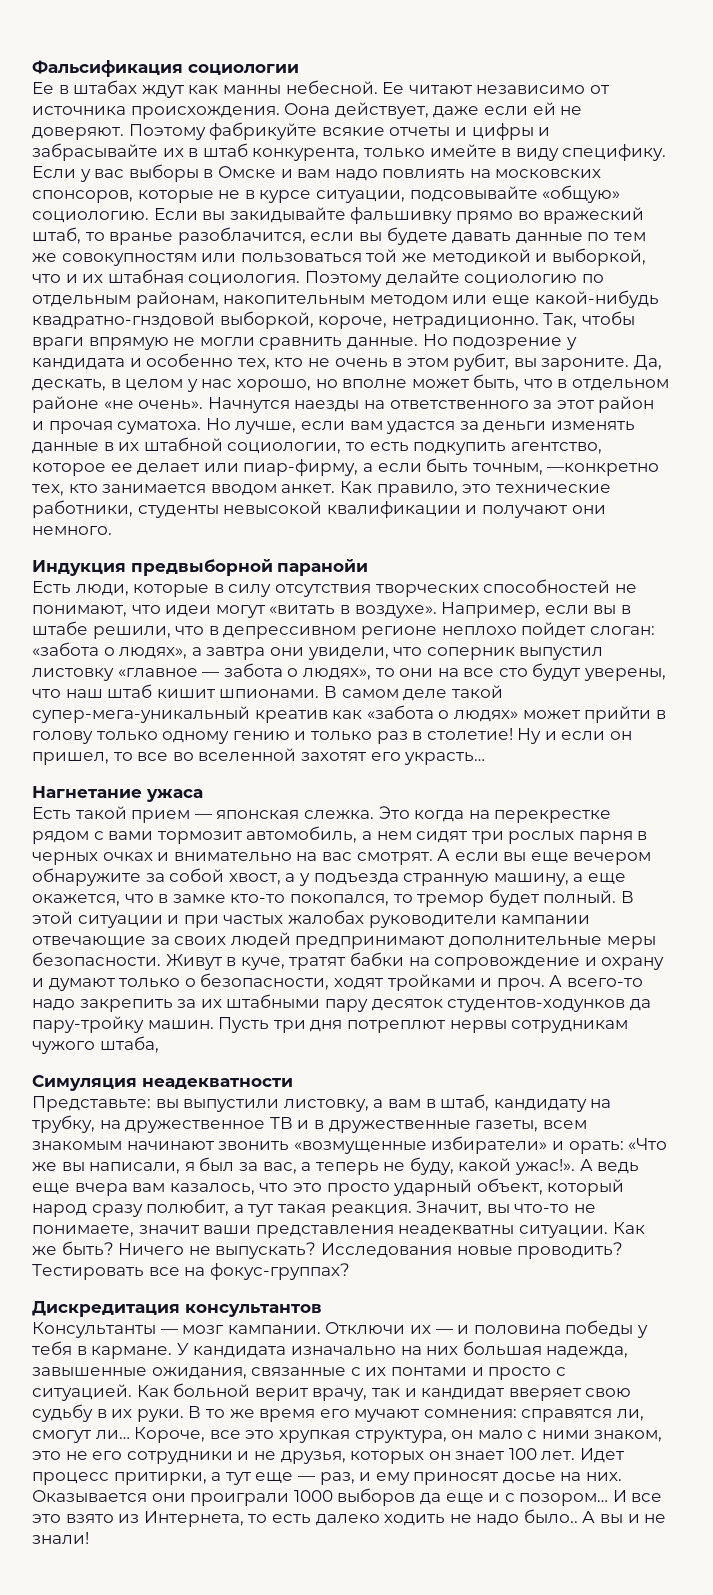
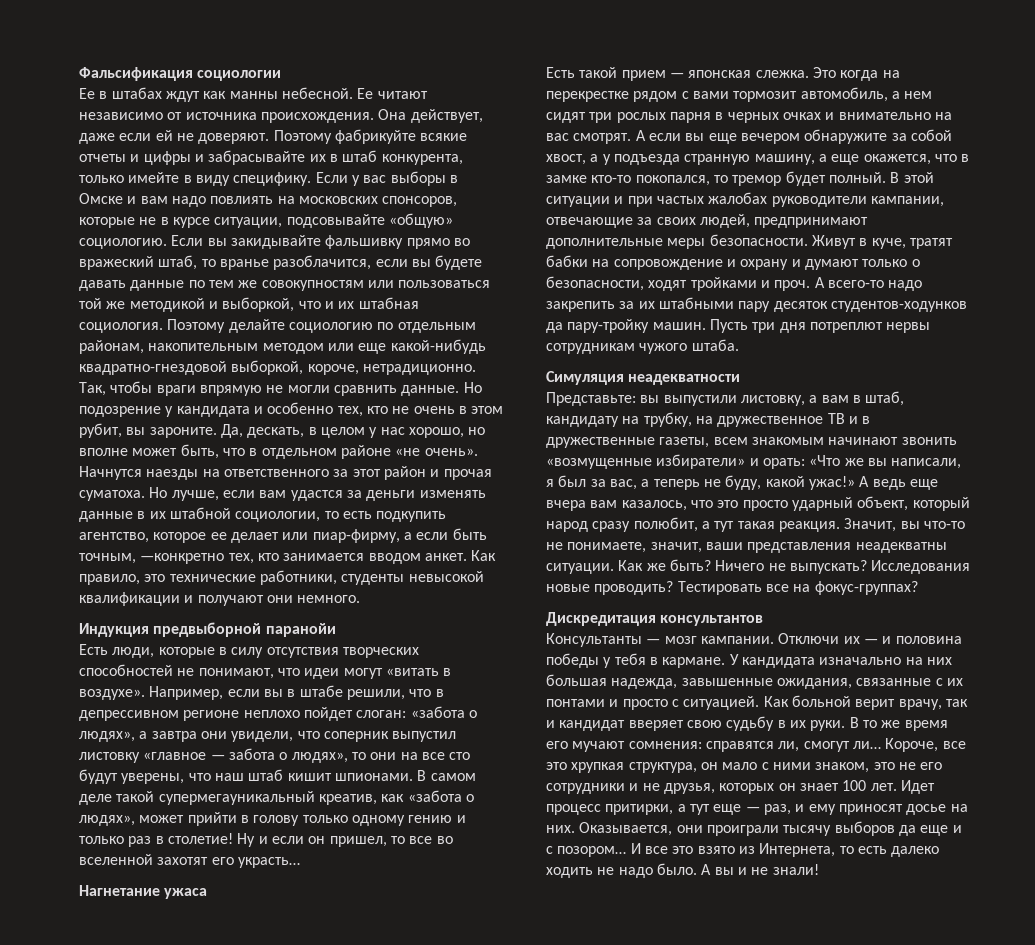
[284,103,331,115] Оона -> [378,109,407,120] Она
[32,312,215,329] квадратно-гнздовой -> [79,361,227,375] квадратно-гнездовой
[32,706,328,723] супер-мега-уникальный креатив -> [158,791,377,805] супермегауникальный креатив,
[453,710,518,722] людях» -> [79,815,135,826] людях»,
[501,915,591,924] кампании -> [870,196,944,207] кампании,
[230,932,291,948] людей -> [699,214,750,228] людей,
[99,1036,159,1053] штаба, -> [691,339,739,351] штаба.
[515,1159,576,1175] ужас!». -> [808,476,855,490] ужас!»
[138,1225,199,1234] значит -> [650,542,702,553] значит,
[32,1490,147,1503] Оказывается -> [579,822,673,836] Оказывается,
[293,1490,333,1502] 1000 -> [783,825,832,836] тысячу
[523,1509,578,1524] было.. -> [656,863,697,875] было.

